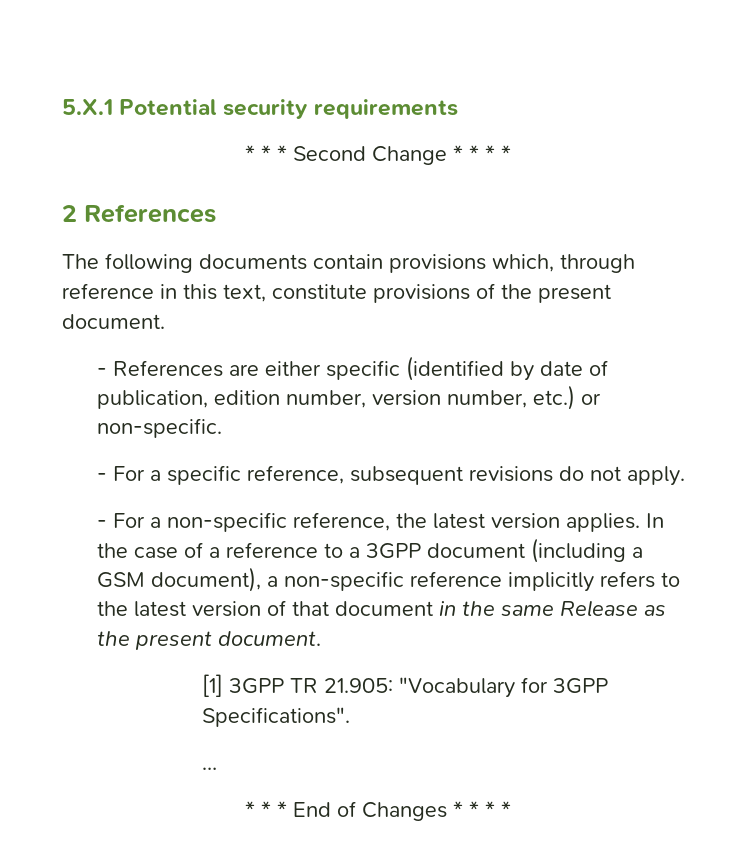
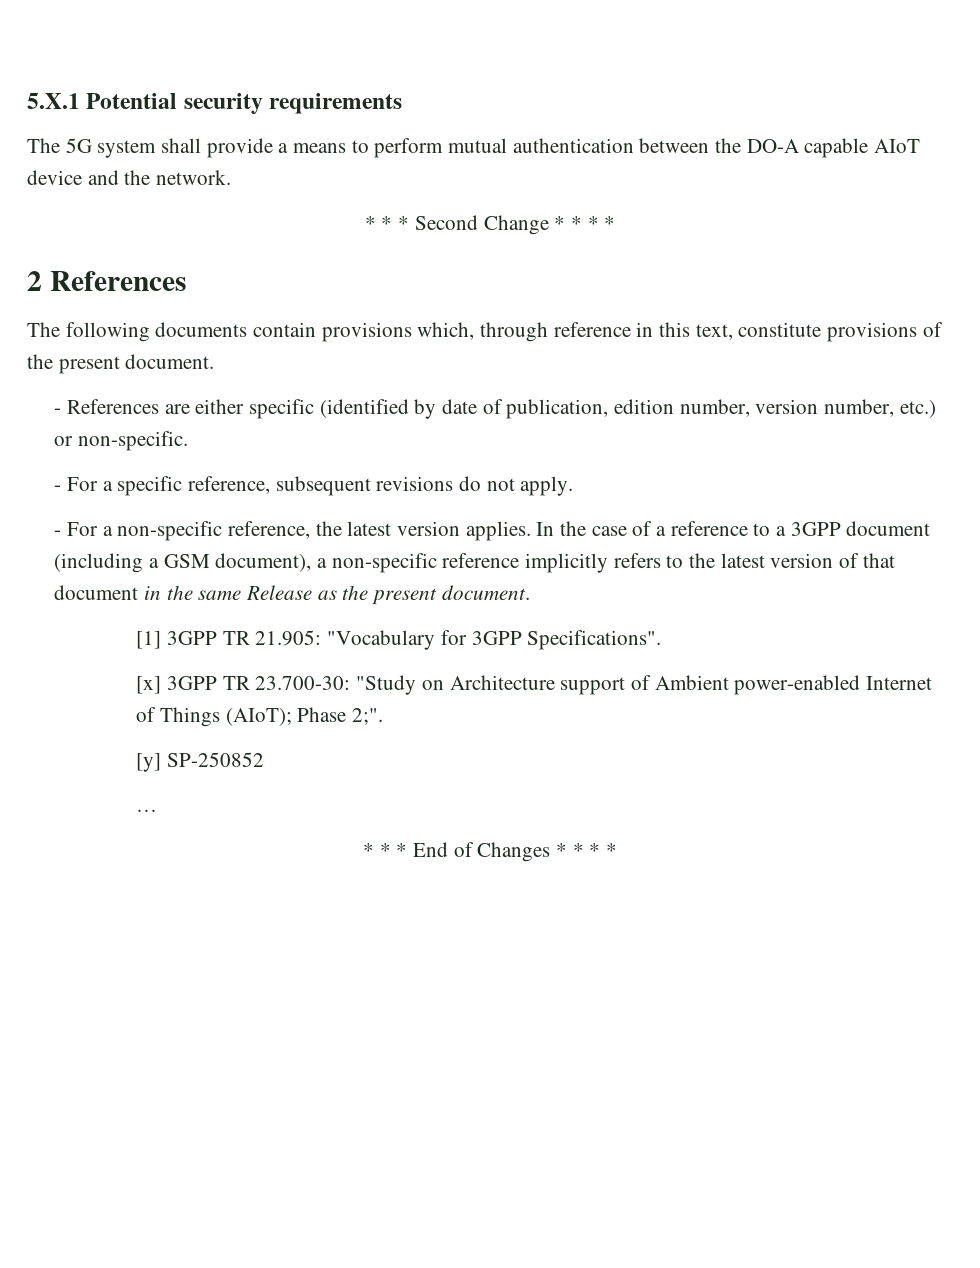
(458, 109) none -> [27,138,921,158] [27,170,232,185] // The 5G system shall provide a means to perform mutual authentication between the DO-A capable AIoT device and the network.
(350, 717) none -> [136,675,932,695] [136,707,384,727] [136,752,265,772] // [x] 3GPP TR 23.700-30: "Study on Architecture support of Ambient power-enabled Internet of Things (AIoT); Phase 2;". // [y] SP-250852

